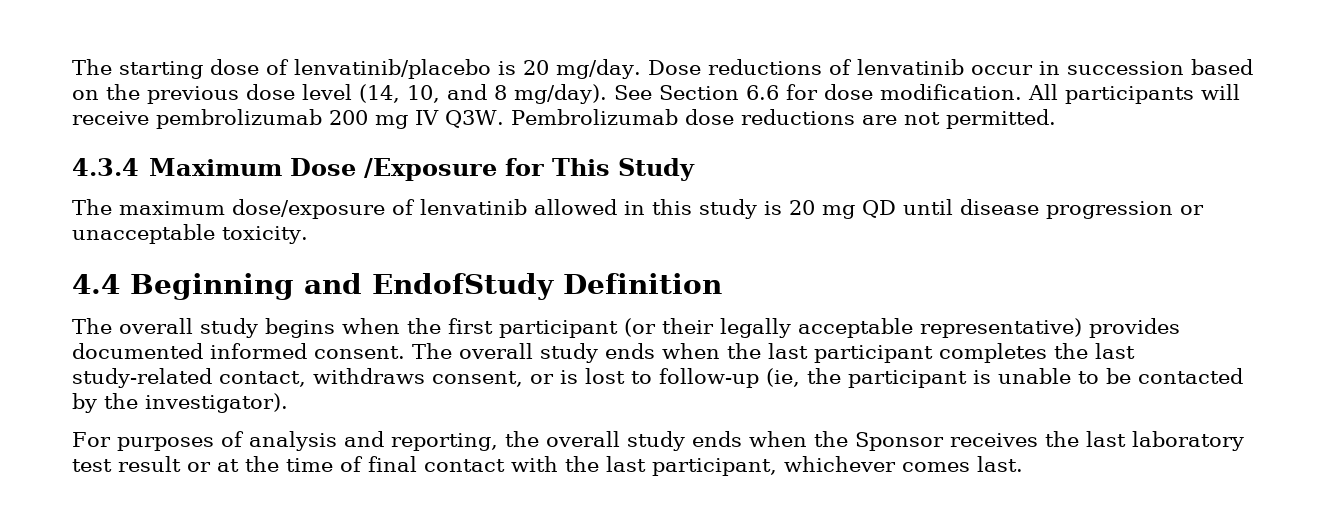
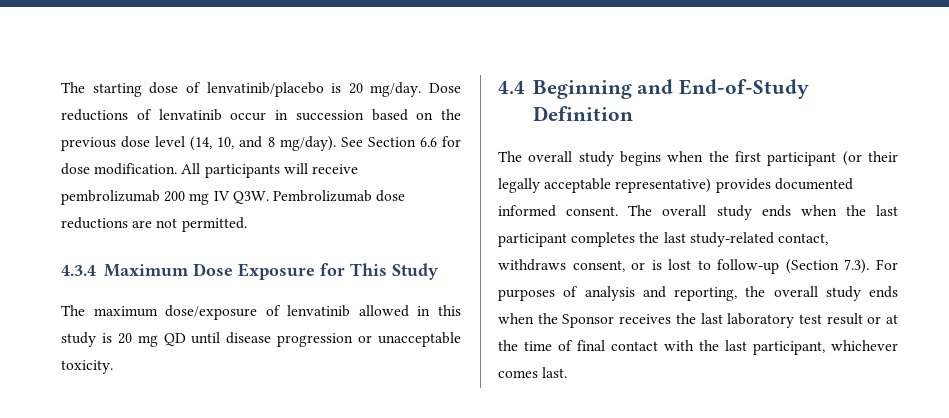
[364,158,498,181] /Exposure -> [237,263,315,280] Exposure
[372,273,555,300] EndofStudy -> [679,79,810,99] End-of-Study
[766,368,1243,388] [72,393,288,413] (ie, the participant is unable to be contacted by the investigator). // -> [785,259,870,274] (Section 7.3).

